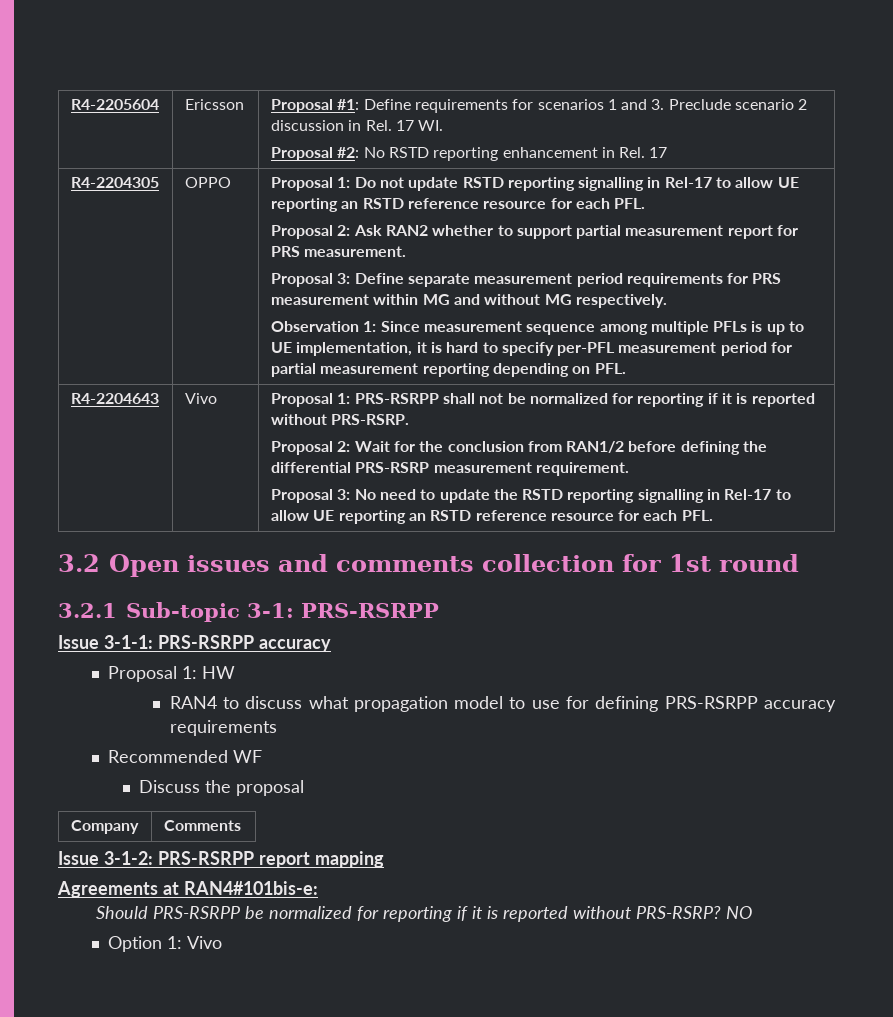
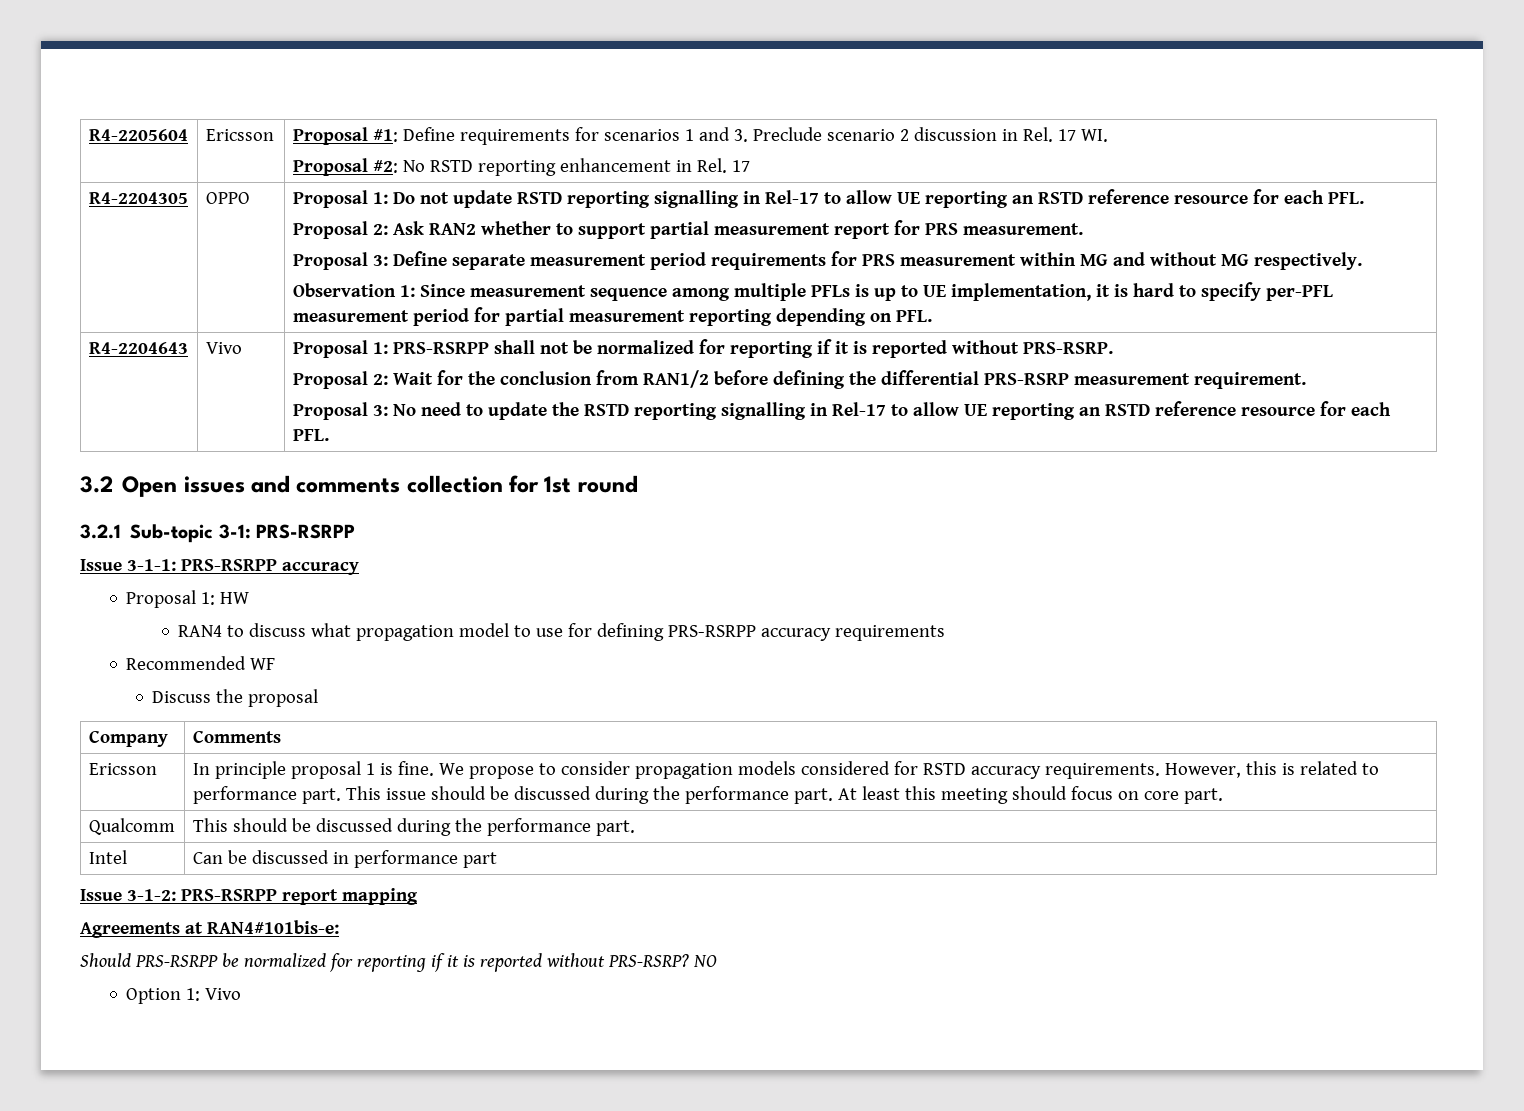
(241, 825) none -> [88,763,157,775] [192,761,1379,779] [192,786,1223,804] [88,818,175,835] [192,818,635,836] [88,850,127,864] [192,850,497,868] // Ericsson | In principle proposal 1 is fine. We propose to consider propagation models considered for RSTD accuracy requirements. However, this is related to performance part. This issue should be discussed during the performance part. At least this meeting should focus on core part. // Qualcomm | This should be discussed during the performance part. // Intel | Can be discussed in performance part

